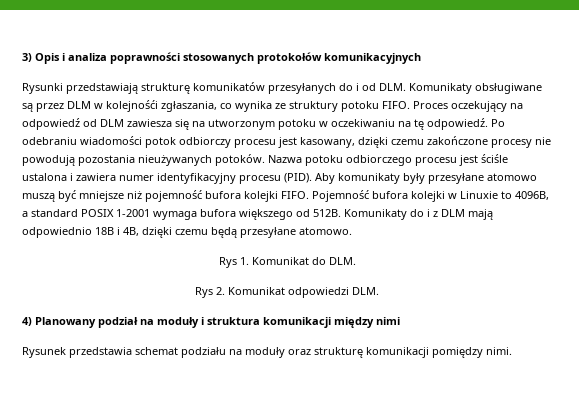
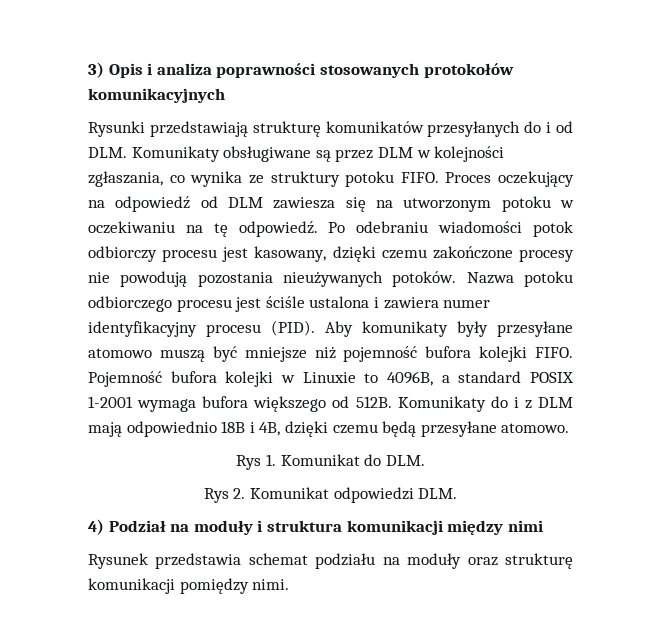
[106,100,158,112] kolejnośći -> [434,146,505,162] kolejności
[35,317,138,328] Planowany podział -> [108,520,166,532] Podział

